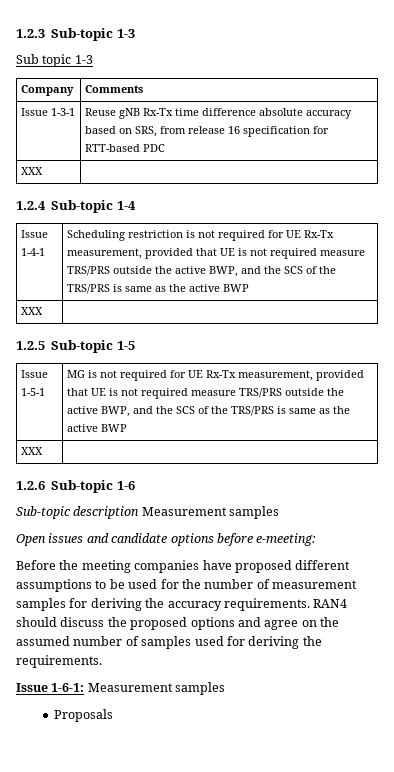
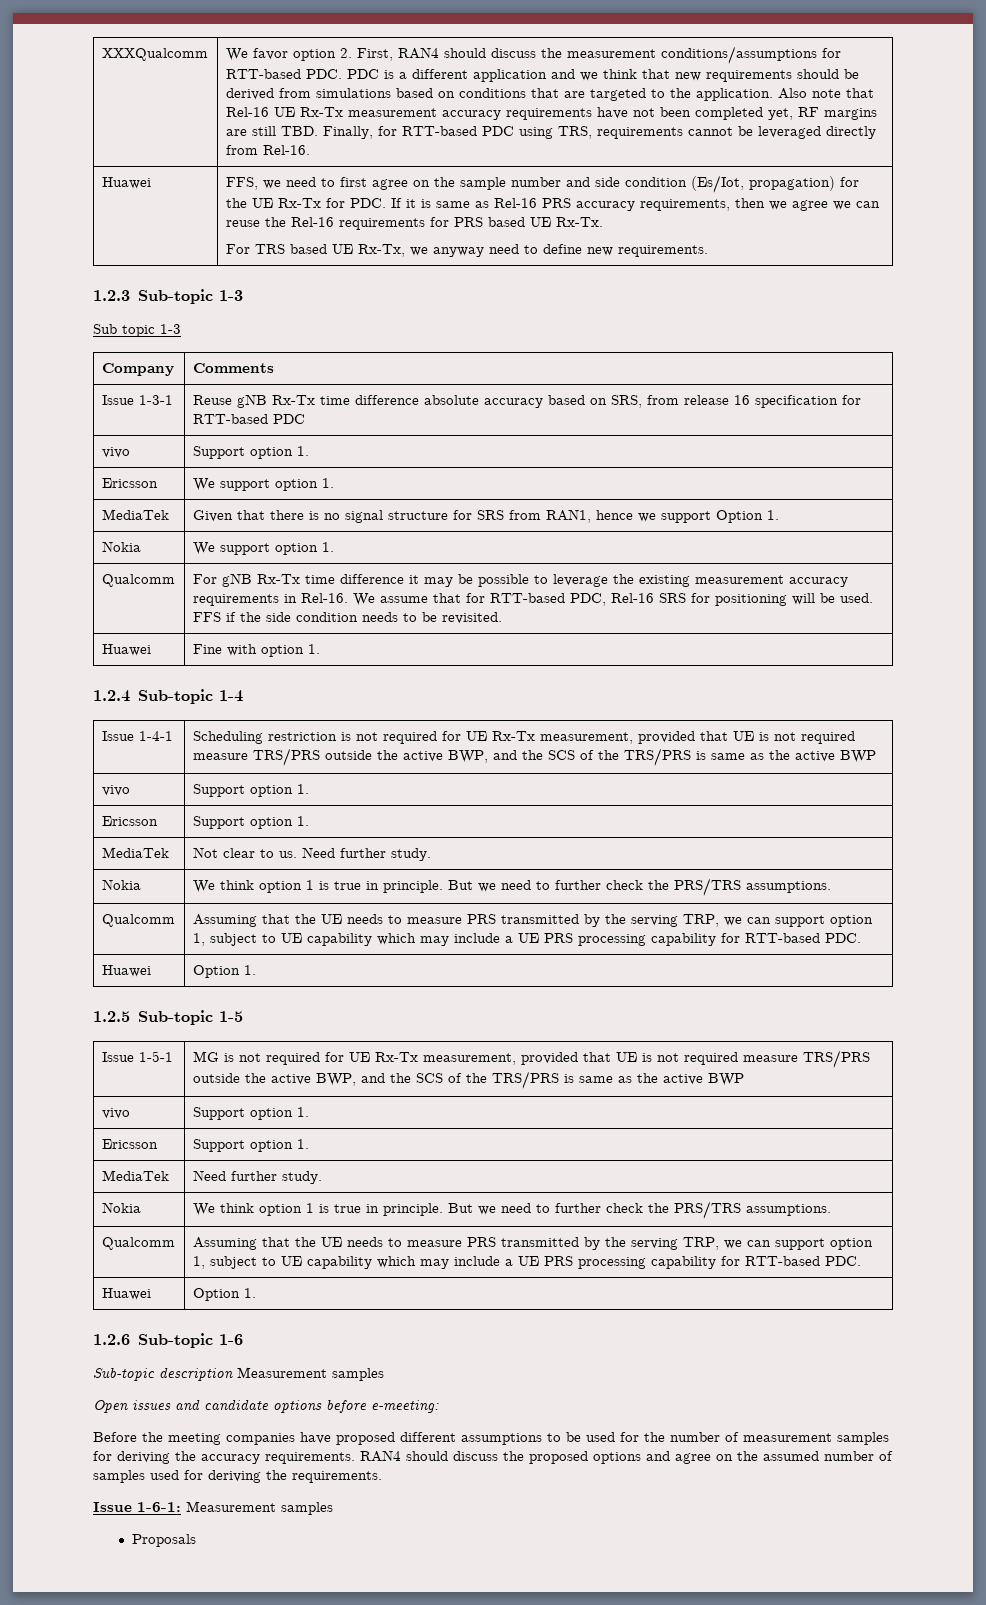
(16, 33) none -> [101,48,208,61] [225,46,841,64] [225,69,859,82] [225,88,874,101] [225,107,877,120] [225,126,876,139] [225,145,310,155] [101,177,151,189] [225,175,859,193] [225,198,880,211] [225,217,603,230] [225,244,708,257] XXXQualcomm | We favor option 2. First, RAN4 should discuss the measurement conditions/assumptions for RTT-based PDC. PDC is a different application and we think that new requirements should be derived from simulations based on conditions that are targeted to the application. Also note that Rel-16 UE Rx-Tx measurement accuracy requirements have not been completed yet, RF margins are still TBD. Finally, for RTT-based PDC using TRS, requirements cannot be leveraged directly from Rel-16. // Huawei | FFS, we need to first agree on the sample number and side condition (Es/Iot, propagation) for the UE Rx-Tx for PDC. If it is same as Rel-16 PRS accuracy requirements, then we agree we can reuse the Rel-16 requirements for PRS based UE Rx-Tx. // For TRS based UE Rx-Tx, we anyway need to define new requirements. //
[21,167,44,175] XXX | -> [101,447,130,458] [192,446,309,459] [101,478,158,488] [192,478,334,491] [101,509,169,520] [192,509,779,523] [101,541,141,552] [192,542,334,555] [101,574,175,587] [192,573,848,587] [192,593,873,606] [192,612,502,624] [101,644,151,656] [192,644,320,657] vivo | Support option 1. // Ericsson | We support option 1. // MediaTek | Given that there is no signal structure for SRS from RAN1, hence we support Option 1. // Nokia | We support option 1. // Qualcomm | For gNB Rx-Tx time difference it may be possible to leverage the existing measurement accuracy requirements in Rel-16. We assume that for RTT-based PDC, Rel-16 SRS for positioning will be used. FFS if the side condition needs to be revisited. // Huawei | Fine with option 1.
[21,307,44,315] XXX | -> [101,785,130,796] [192,784,309,797] [101,816,158,826] [192,816,309,829] [101,847,169,858] [192,847,431,861] [101,879,141,890] [192,878,831,896] [101,914,175,927] [192,914,873,927] [192,933,861,946] [101,965,151,977] [192,965,256,978] vivo | Support option 1. // Ericsson | Support option 1. // MediaTek | Not clear to us. Need further study. // Nokia | We think option 1 is true in principle. But we need to further check the PRS/TRS assumptions. // Qualcomm | Assuming that the UE needs to measure PRS transmitted by the serving TRP, we can support option 1, subject to UE capability which may include a UE PRS processing capability for RTT-based PDC. // Huawei | Option 1.
[21,447,44,455] XXX | -> [101,1108,130,1119] [192,1107,309,1120] [101,1139,158,1149] [192,1139,309,1152] [101,1170,169,1181] [192,1170,322,1184] [101,1202,141,1213] [192,1201,831,1219] [101,1237,175,1250] [192,1237,873,1250] [192,1256,861,1269] [101,1288,151,1300] [192,1288,256,1301] vivo | Support option 1. // Ericsson | Support option 1. // MediaTek | Need further study. // Nokia | We think option 1 is true in principle. But we need to further check the PRS/TRS assumptions. // Qualcomm | Assuming that the UE needs to measure PRS transmitted by the serving TRP, we can support option 1, subject to UE capability which may include a UE PRS processing capability for RTT-based PDC. // Huawei | Option 1.

